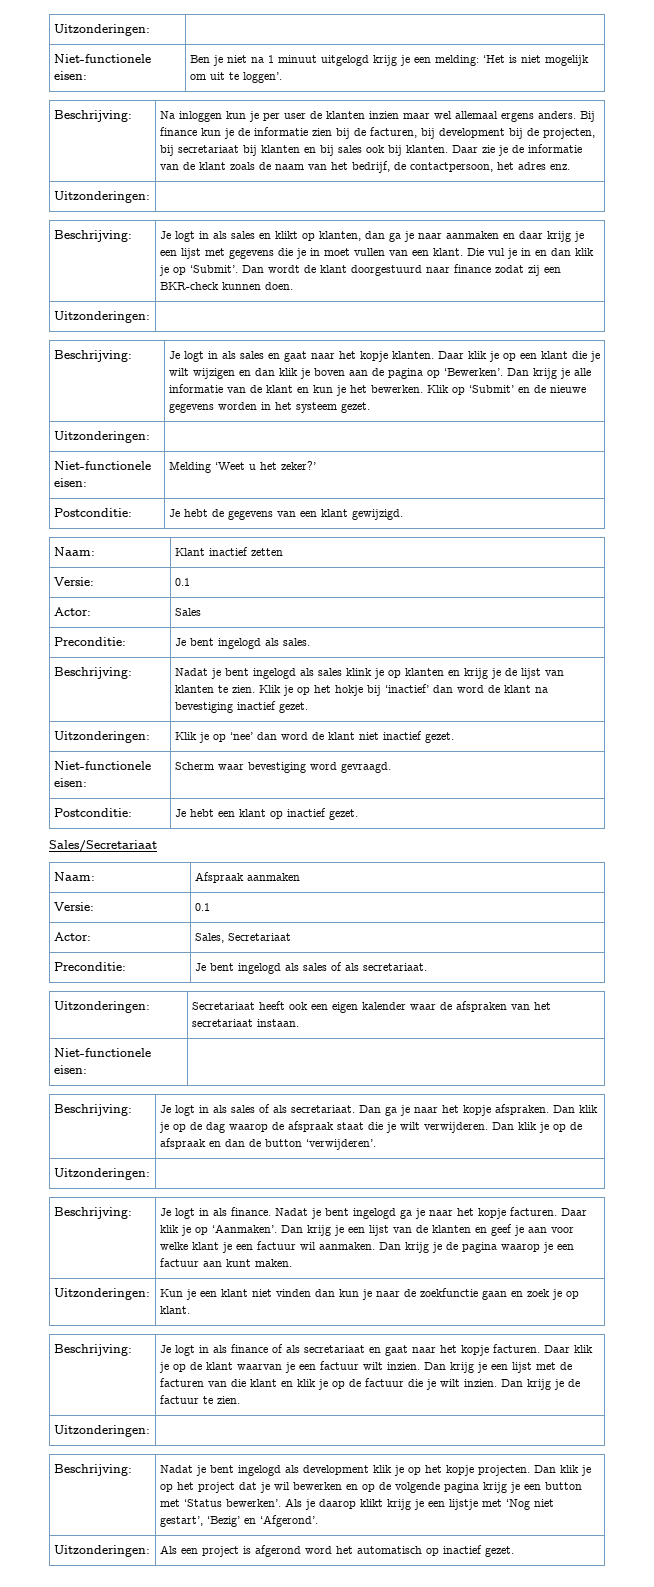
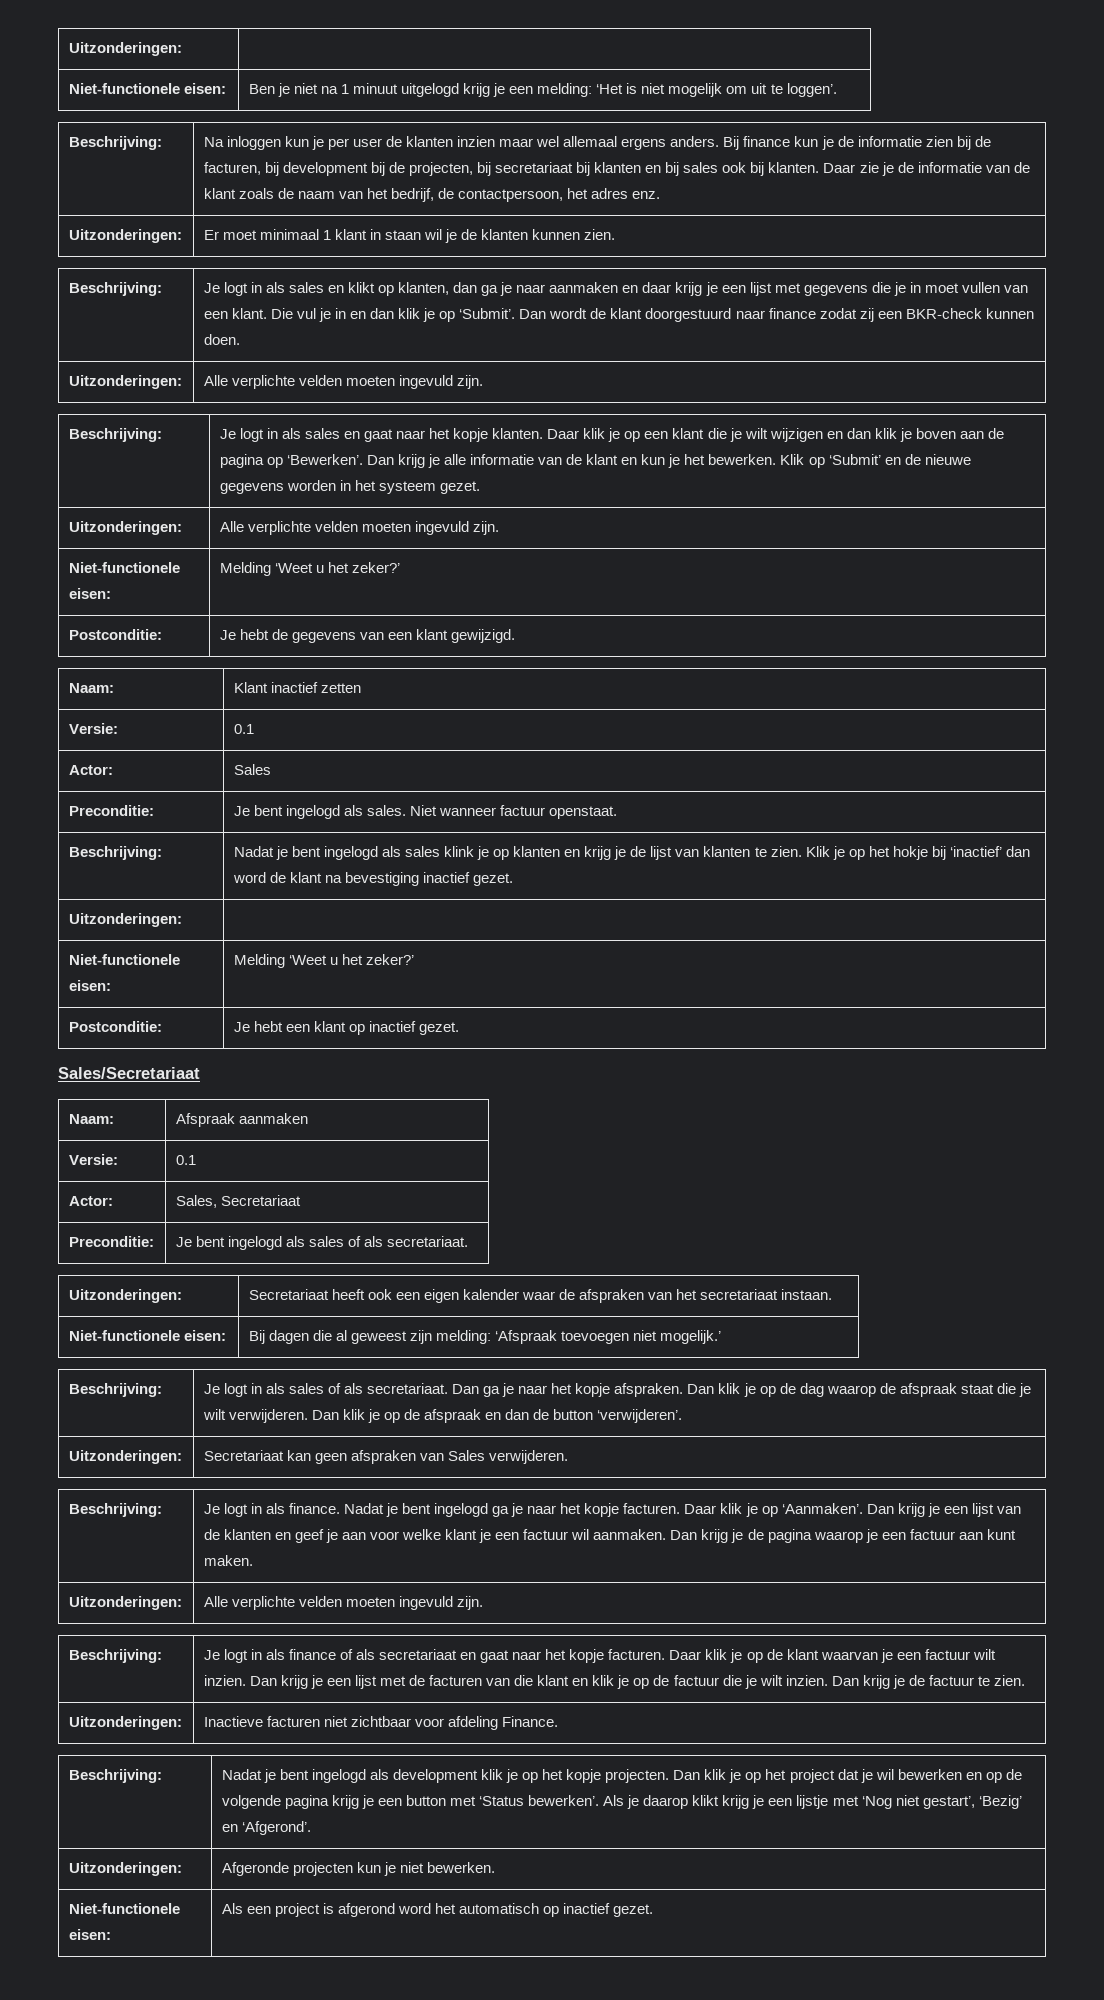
(150, 197) none -> [203,229,616,243] Er moet minimaal 1 klant in staan wil je de klanten kunnen zien.
(150, 317) none -> [203,375,483,389] Alle verplichte velden moeten ingevuld zijn.
(150, 437) none -> [219,521,499,535] Alle verplichte velden moeten ingevuld zijn.
(310, 642) none -> [409,805,618,819] Niet wanneer factuur openstaat.
[174,731,454,743] [53,761,151,770] [53,778,87,787] [174,762,391,773] Klik je op ‘nee’ dan word de klant niet inactief gezet. // Niet-functionele eisen: | Scherm waar bevestiging word gevraagd. -> [68,954,180,965] [68,980,111,991] [233,954,414,968] // Niet-functionele eisen: | Melding ‘Weet u het zeker?’
(87, 1069) none -> [248,1330,722,1344] Bij dagen die al geweest zijn melding: ‘Afspraak toevoegen niet mogelijk.’
(150, 1174) none -> [203,1450,568,1464] Secretariaat kan geen afspraken van Sales verwijderen.
[159,1288,579,1300] [159,1306,190,1314] Kun je een klant niet vinden dan kun je naar de zoekfunctie gaan en zoek je op klant. -> [203,1596,483,1610] Alle verplichte velden moeten ingevuld zijn.
(150, 1431) none -> [203,1716,558,1730] Inactieve facturen niet zichtbaar voor afdeling Finance.
(150, 1551) none -> [221,1862,495,1876] [68,1903,180,1914] [68,1929,111,1940] | Afgeronde projecten kun je niet bewerken. // Niet-functionele eisen:

